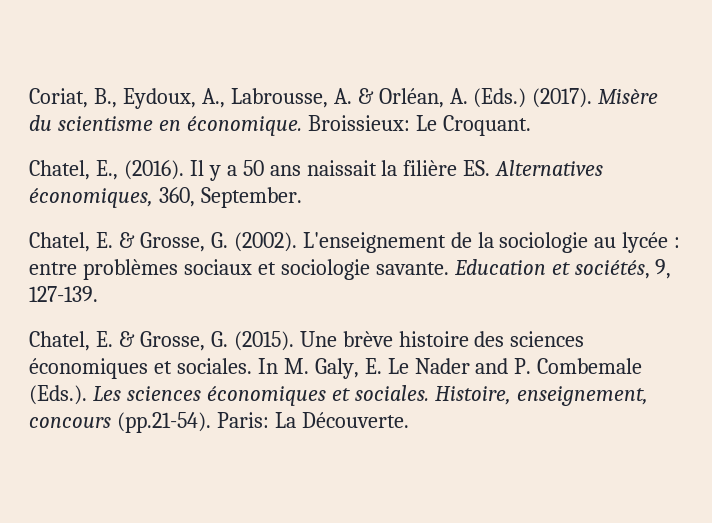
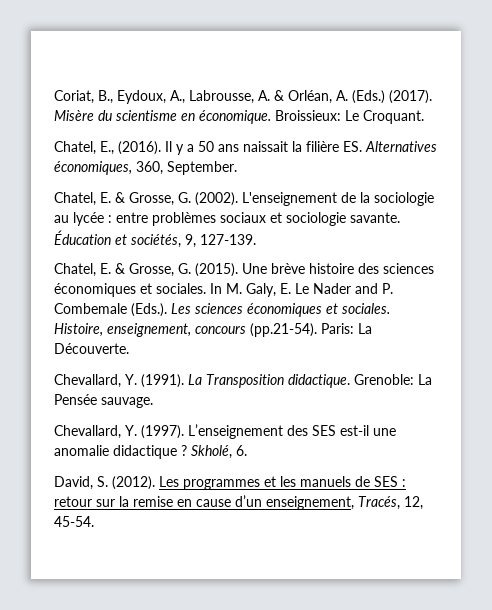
[453,259,546,275] Education -> [54,230,111,245] Éducation
(409, 420) none -> [54,374,432,388] [54,394,153,408] [54,424,396,439] [54,445,247,459] [54,476,406,490] [54,495,423,510] [54,516,94,527] // Chevallard, Y. (1991). La Transposition didactique. Grenoble: La Pensée sauvage. // Chevallard, Y. (1997). L’enseignement des SES est-il une anomalie didactique ? Skholé, 6. // David, S. (2012). Les programmes et les manuels de SES : retour sur la remise en cause d’un enseignement, Tracés, 12, 45-54.

